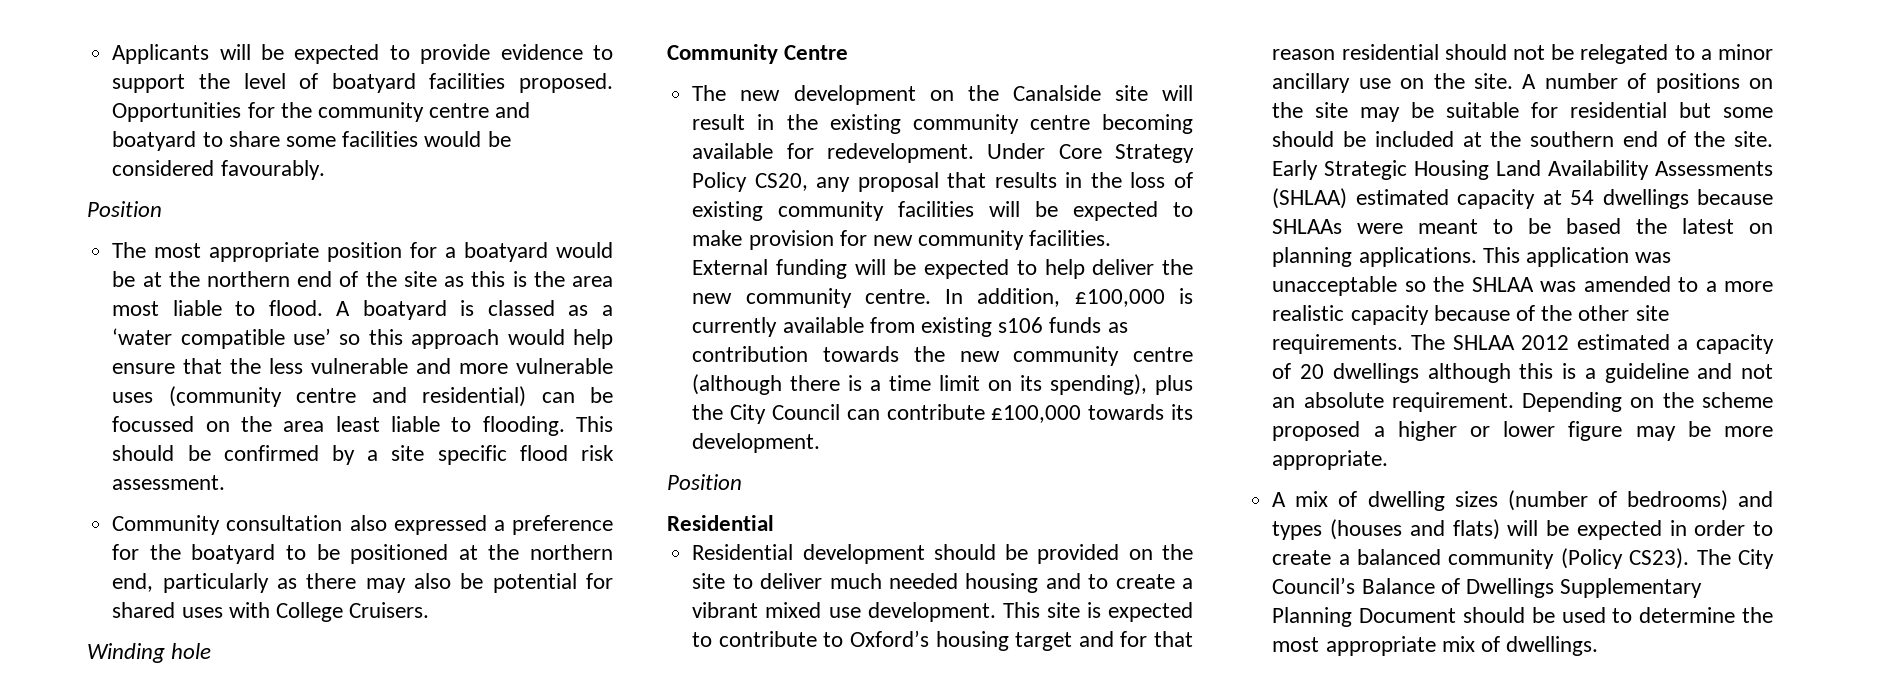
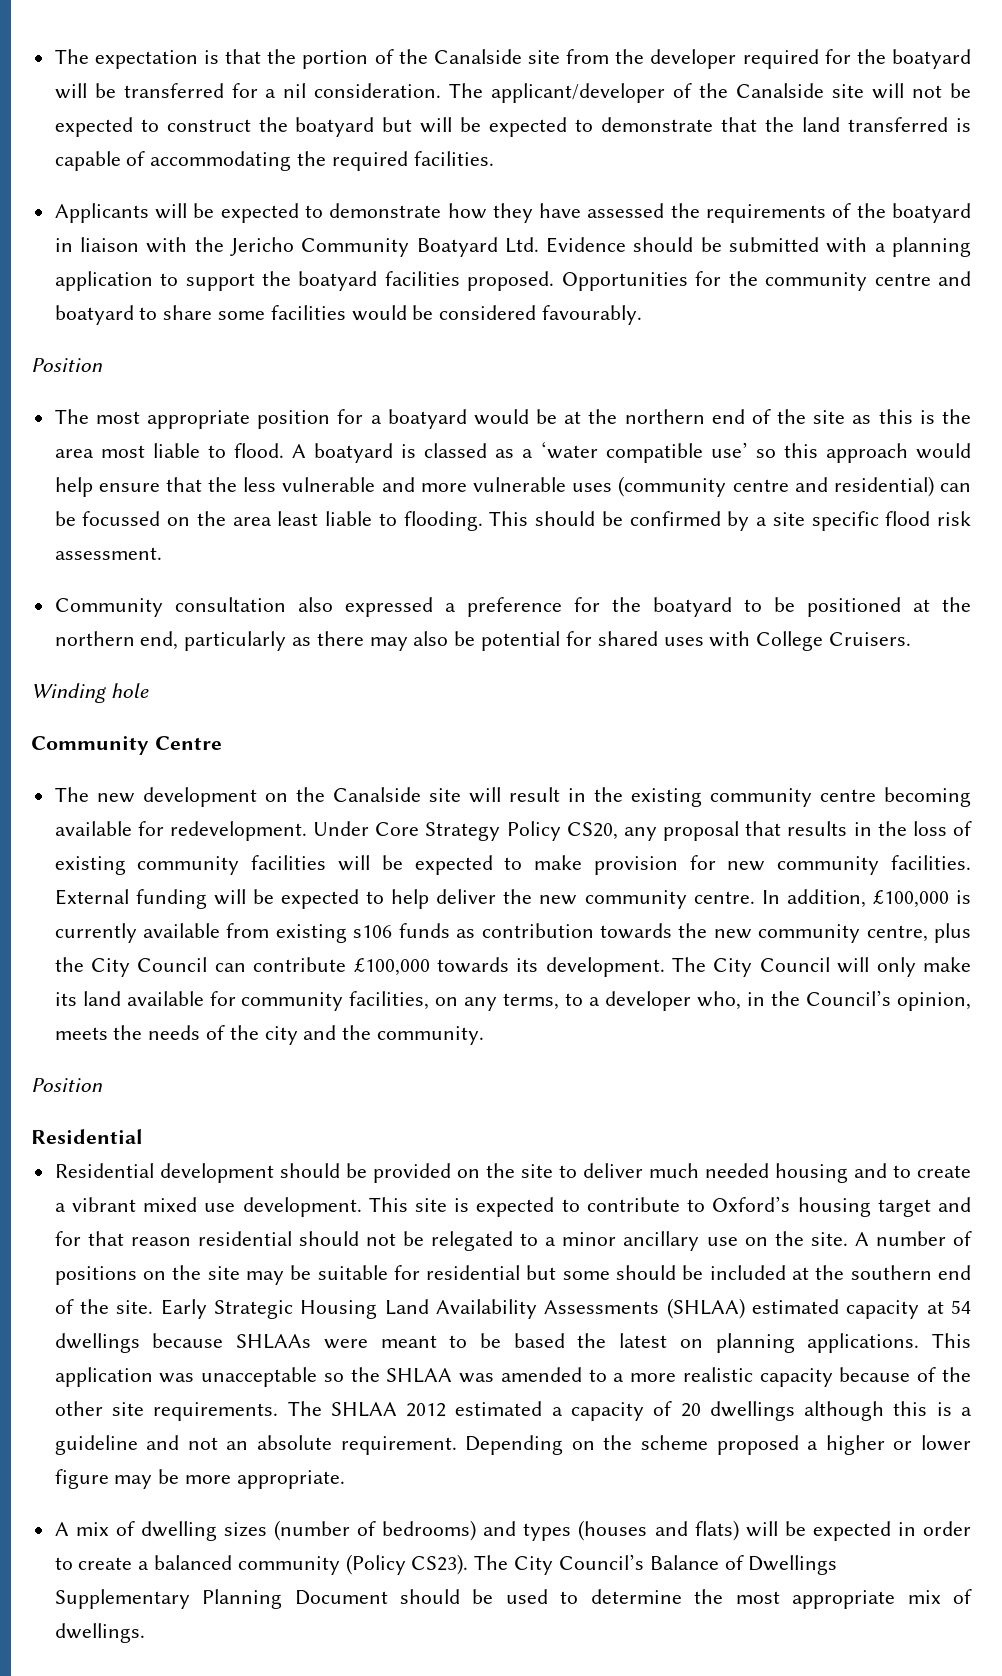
(112, 54) none -> [54,49,972,69] [54,83,972,103] [54,117,972,137] [54,151,494,171] The expectation is that the portion of the Canalside site from the developer required for the boatyard will be transferred for a nil consideration. The applicant/developer of the Canalside site will not be expected to construct the boatyard but will be expected to demonstrate that the land transferred is capable of accommodating the required facilities. //
[420,44,583,64] provide evidence -> [329,203,972,223] [54,237,971,257] [54,271,153,291] demonstrate how they have assessed the requirements of the boatyard in liaison with the Jericho Community Boatyard Ltd. Evidence should be submitted with a planning application
[243,73,319,89] level of -> (291, 278) none
[1133,347,1193,362] [692,374,1148,395] centre (although there is a time limit on its spending), -> [866,925,928,942] centre,
(821, 443) none -> [672,957,972,977] [54,990,972,1011] [54,1025,485,1045] The City Council will only make its land available for community facilities, on any terms, to a developer who, in the Council’s opinion, meets the needs of the city and the community.

